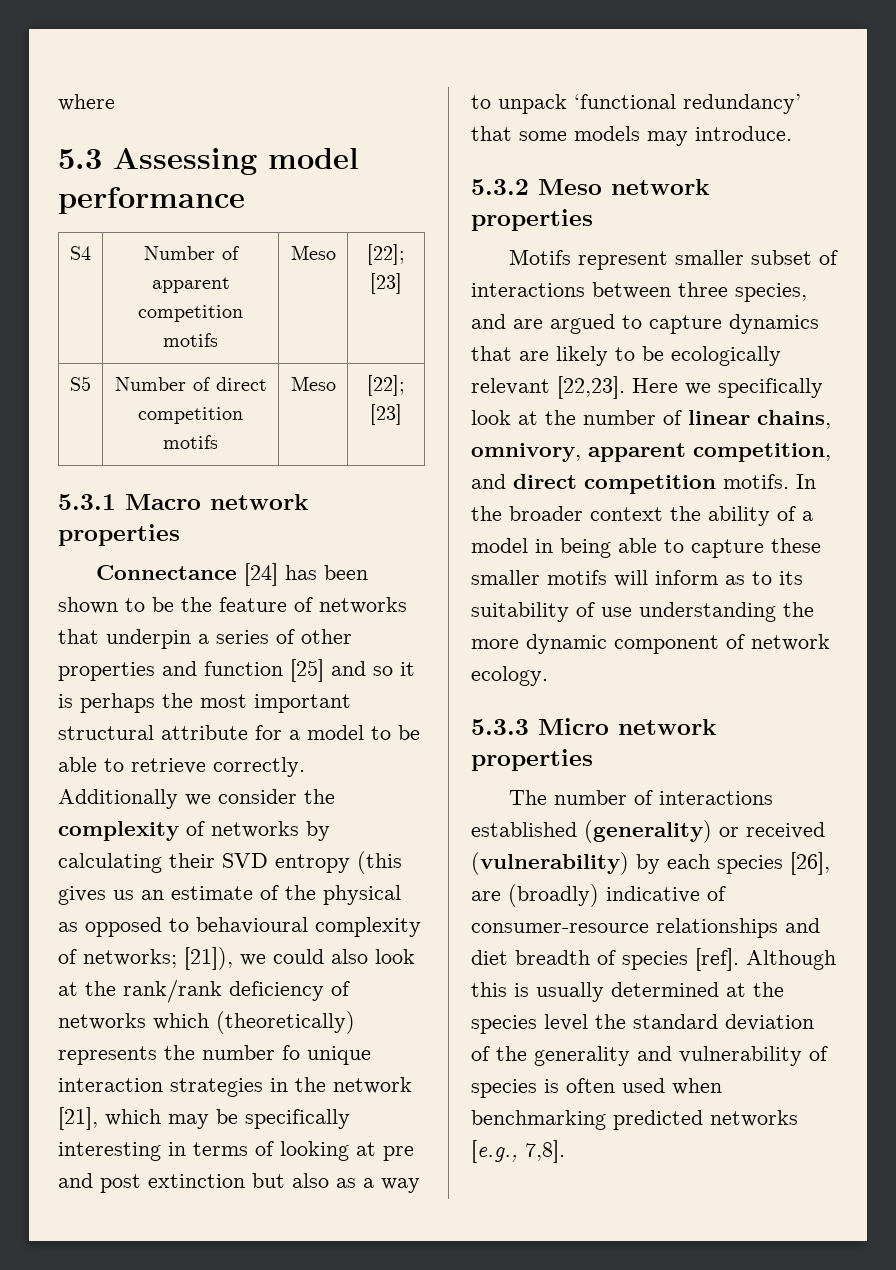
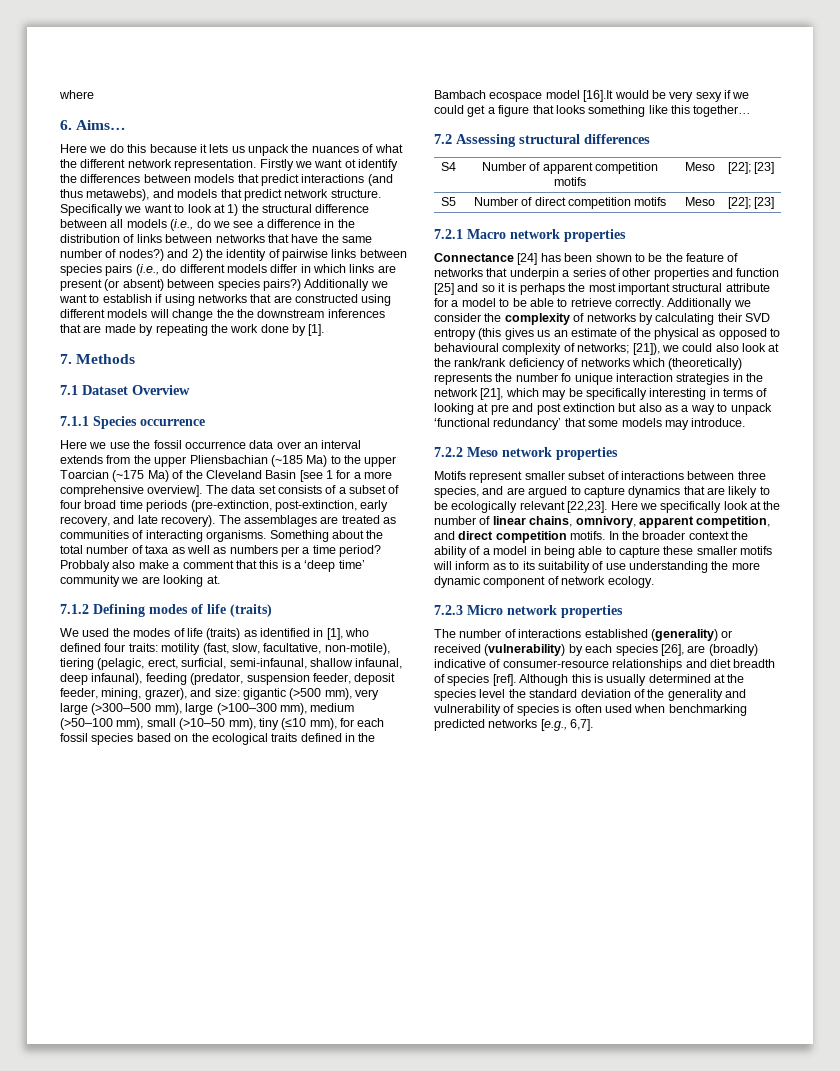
[58,148,359,175] [58,187,245,214] 5.3 Assessing model performance -> [60,120,127,130] [60,144,403,156] [60,159,398,171] [60,174,393,186] [60,189,381,201] [60,204,370,216] [60,219,355,231] [60,234,372,243] [60,249,407,261] [60,264,396,276] [60,279,388,291] [59,294,392,306] [60,309,385,321] [60,324,325,336] [60,354,136,364] [60,385,190,395] [60,416,205,429] [60,440,362,449] [60,455,397,467] [60,470,393,482] [60,485,400,497] [60,500,389,512] [60,515,396,527] [60,530,384,542] [60,545,382,557] [60,560,365,572] [60,575,220,587] [60,604,272,617] [60,628,370,640] [60,643,390,655] [60,658,403,670] [60,673,396,685] [60,688,379,700] [60,703,355,715] [60,718,385,730] [60,733,376,745] [434,90,750,102] [434,105,752,117] [434,134,650,147] 6. Aims… // Here we do this because it lets us unpack the nuances of what the different network representation. Firstly we want ot identify the differences between models that predict interactions (and thus metawebs), and models that predict network structure. Specifically we want to look at 1) the structural difference between all models (i.e., do we see a difference in the distribution of links between networks that have the same number of nodes?) and 2) the identity of pairwise links between species pairs (i.e., do different models differ in which links are present (or absent) between species pairs?) Additionally we want to establish if using networks that are constructed using different models will change the the downstream inferences that are made by repeating the work done by [1]. // 7. Methods // 7.1 Dataset Overview // 7.1.1 Species occurrence // Here we use the fossil occurrence data over an interval extends from the upper Pliensbachian (~185 Ma) to the upper Toarcian (~175 Ma) of the Cleveland Basin [see 1 for a more comprehensive overview]. The data set consists of a subset of four broad time periods (pre-extinction, post-extinction, early recovery, and late recovery). The assemblages are treated as communities of interacting organisms. Something about the total number of taxa as well as numbers per a time period? Probbaly also make a comment that this is a ‘deep time’ community we are looking at. // 7.1.2 Defining modes of life (traits) // We used the modes of life (traits) as identified in [1], who defined four traits: motility (fast, slow, facultative, non-motile), tiering (pelagic, erect, surficial, semi-infaunal, shallow infaunal, deep infaunal), feeding (predator, suspension feeder, deposit feeder, mining, grazer), and size: gigantic (>500 mm), very large (>300–500 mm), large (>100–300 mm), medium (>50–100 mm), small (>10–50 mm), tiny (≤10 mm), for each fossil species based on the ecological traits defined in the Bambach ecospace model [16].It would be very sexy if we could get a figure that looks something like this together… // 7.2 Assessing structural differences
[58,494,116,510] 5.3.1 -> [434,229,463,239] 7.2.1
[471,179,529,195] 5.3.2 -> [434,447,463,457] 7.2.2
[471,719,529,735] 5.3.3 -> [434,605,463,615] 7.2.3
[525,1140,565,1163] 7,8]. -> [570,719,594,731] 6,7].

